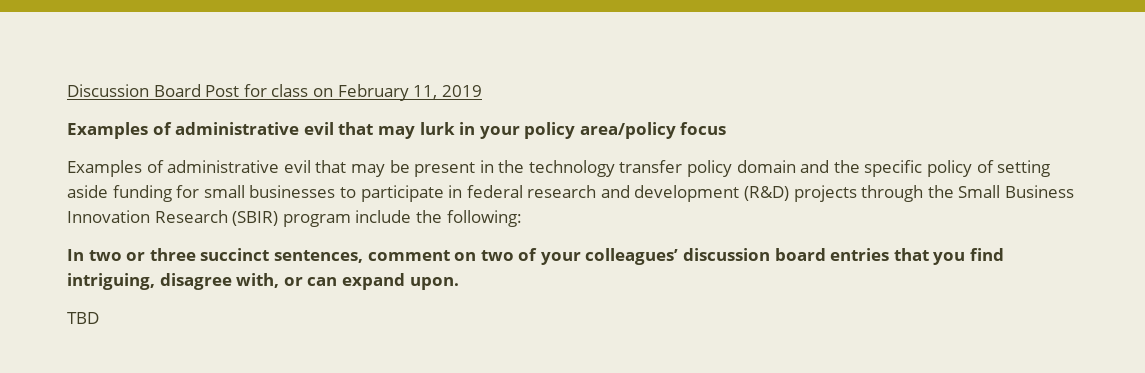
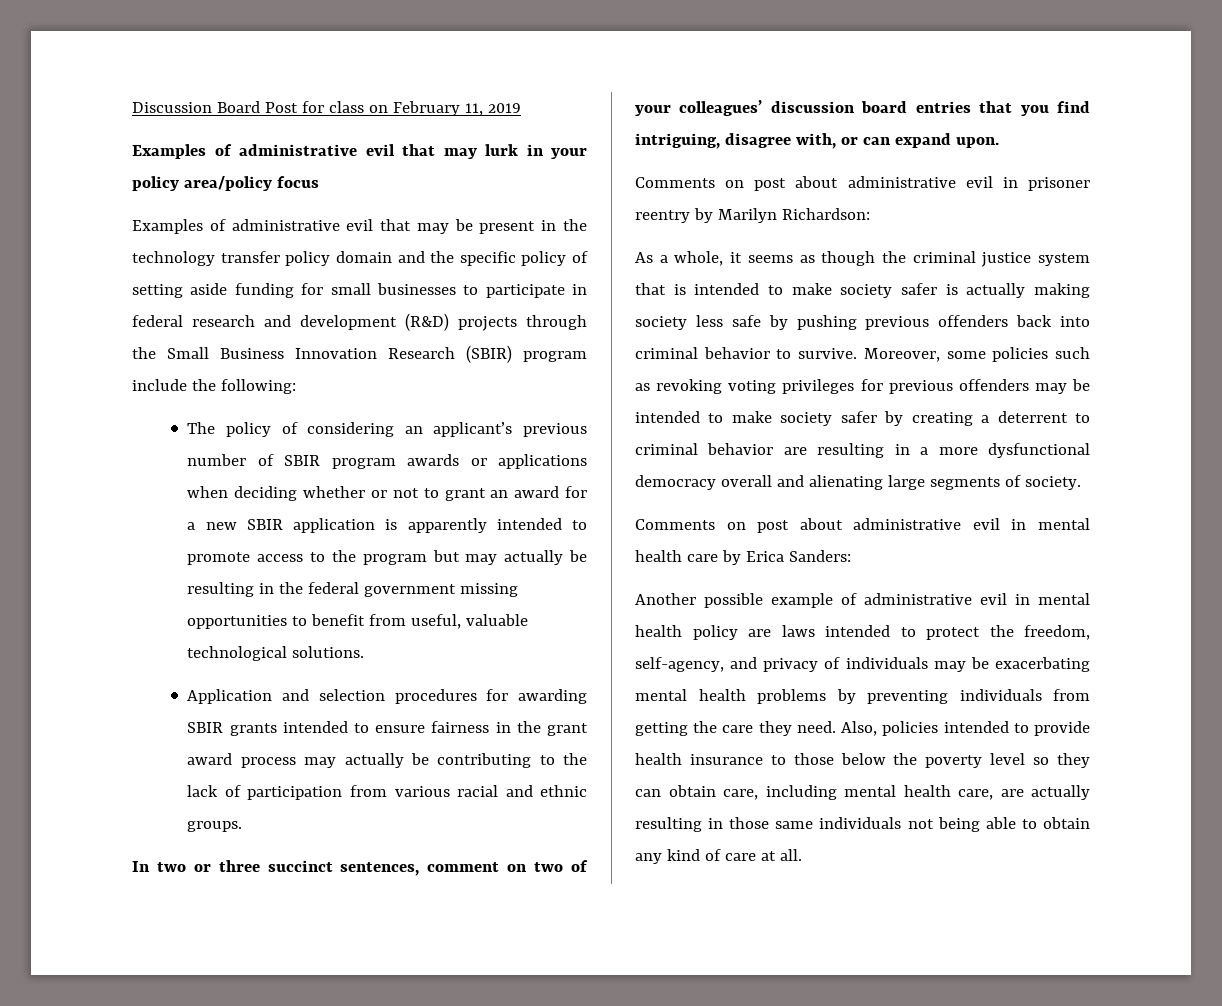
(522, 218) none -> [187,422,587,437] [187,454,587,469] [187,486,587,501] [187,518,587,533] [187,550,587,565] [187,582,519,597] [187,614,529,629] [187,646,365,661] [187,689,587,704] [187,721,588,736] [187,753,587,768] [187,785,587,800] [187,821,243,832] // The policy of considering an applicant’s previous number of SBIR program awards or applications when deciding whether or not to grant an award for a new SBIR application is apparently intended to promote access to the program but may actually be resulting in the federal government missing opportunities to benefit from useful, valuable technological solutions. // Application and selection procedures for awarding SBIR grants intended to ensure fairness in the grant award process may actually be contributing to the lack of participation from various racial and ethnic groups.
[67,312,99,324] TBD -> [635,176,1090,191] [635,208,870,223] [635,251,1090,267] [635,283,1090,298] [635,315,1090,330] [635,347,1090,362] [635,379,1090,394] [635,411,1090,426] [635,443,1090,458] [635,475,1081,490] [635,518,1090,533] [635,550,851,565] [635,593,1090,608] [635,625,1090,640] [635,657,1090,672] [635,689,1090,704] [635,721,1090,736] [635,753,1090,768] [635,785,1090,800] [635,817,1090,832] [635,849,802,864] Comments on post about administrative evil in prisoner reentry by Marilyn Richardson: // As a whole, it seems as though the criminal justice system that is intended to make society safer is actually making society less safe by pushing previous offenders back into criminal behavior to survive. Moreover, some policies such as revoking voting privileges for previous offenders may be intended to make society safer by creating a deterrent to criminal behavior are resulting in a more dysfunctional democracy overall and alienating large segments of society. // Comments on post about administrative evil in mental health care by Erica Sanders: // Another possible example of administrative evil in mental health policy are laws intended to protect the freedom, self-agency, and privacy of individuals may be exacerbating mental health problems by preventing individuals from getting the care they need. Also, policies intended to provide health insurance to those below the poverty level so they can obtain care, including mental health care, are actually resulting in those same individuals not being able to obtain any kind of care at all.

